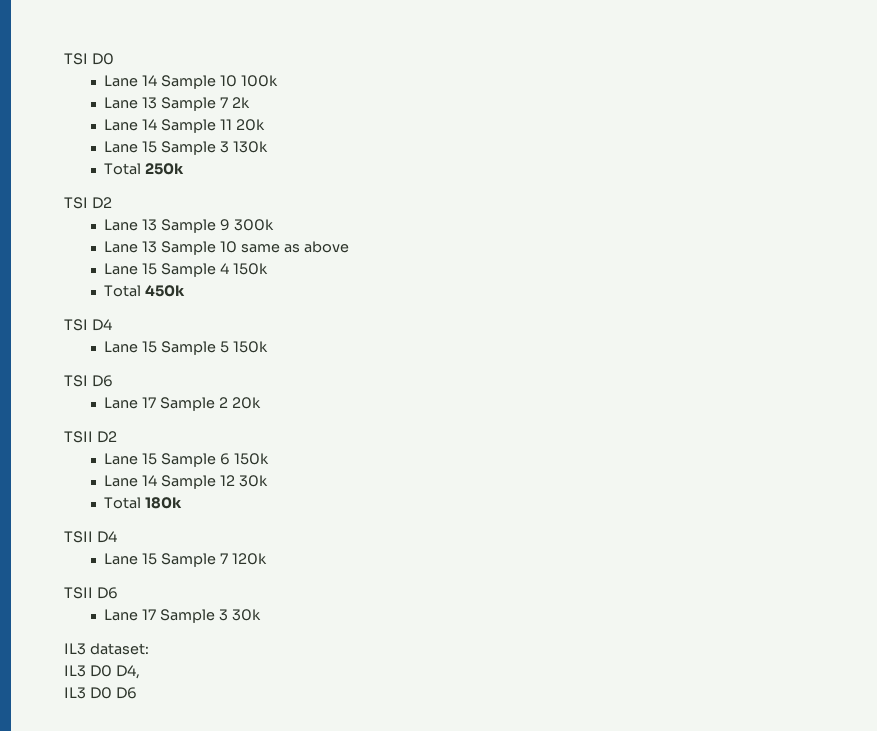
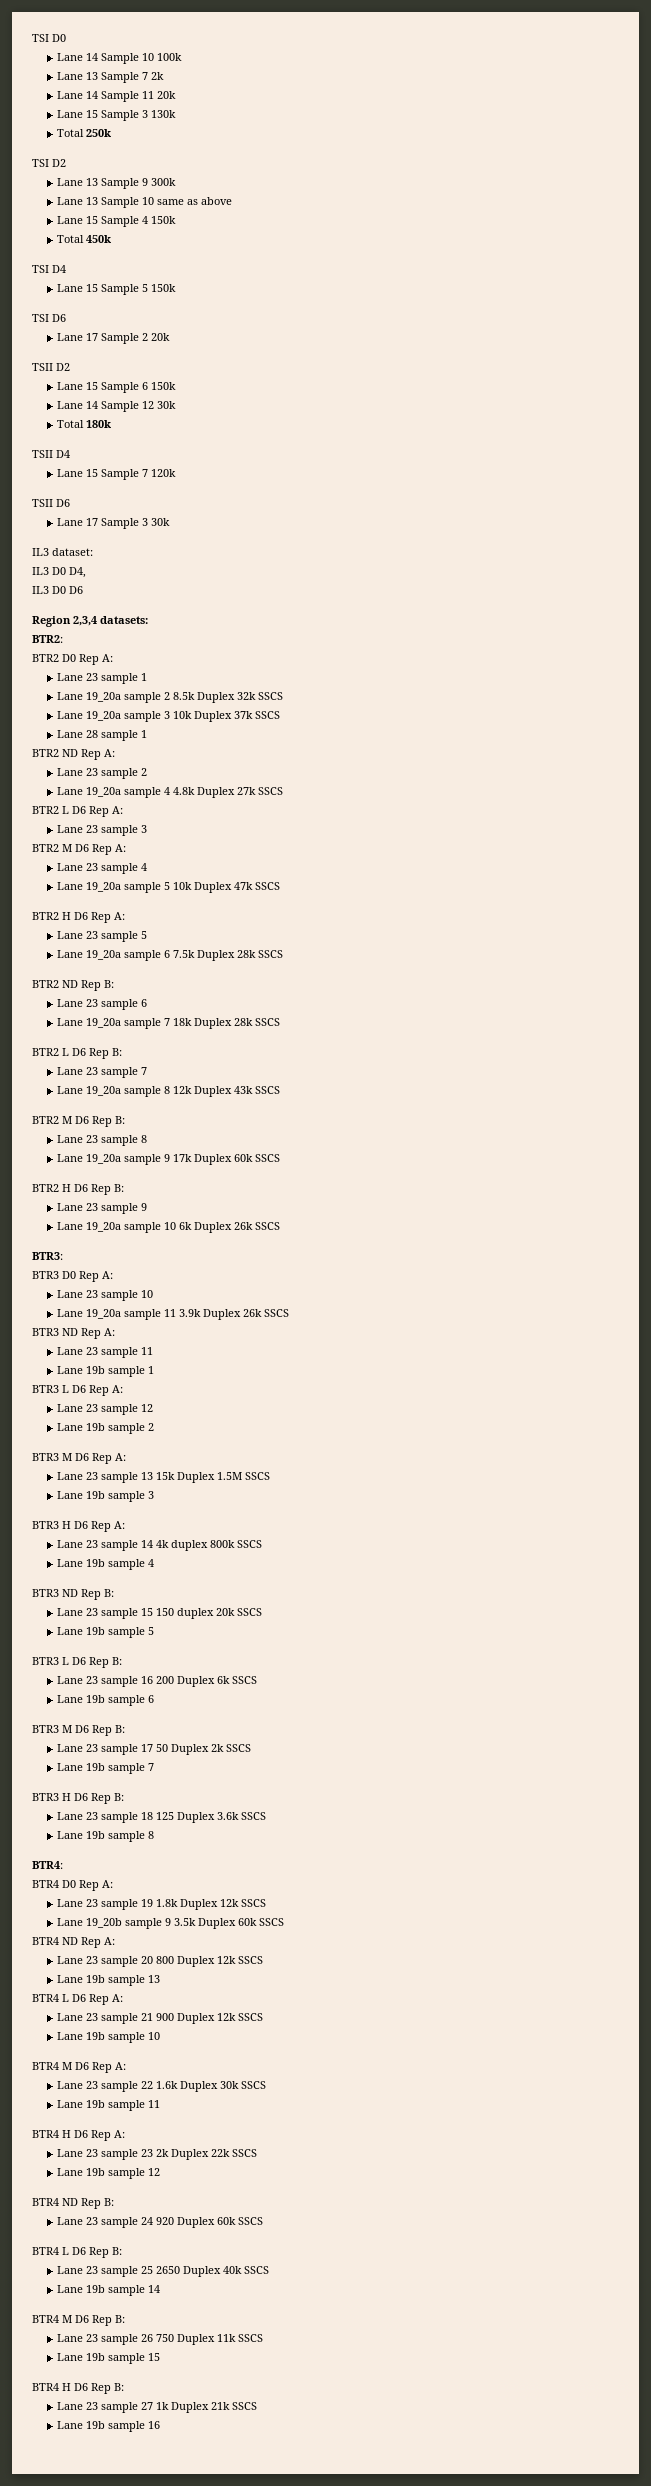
(137, 693) none -> [32,616,148,627] [32,635,63,643] [32,654,113,665] [57,673,148,684] [57,692,284,703] [57,711,281,722] [57,730,148,741] [32,749,115,760] [57,768,148,779] [57,787,284,798] [32,806,123,817] [57,825,148,836] [32,844,126,855] [57,863,148,874] [57,882,281,893] [32,912,125,923] [57,931,148,942] [57,950,284,961] [32,980,114,991] [57,999,148,1010] [57,1018,281,1029] [32,1048,122,1059] [57,1067,148,1078] [57,1086,281,1097] [32,1116,125,1127] [57,1135,148,1146] [57,1154,281,1165] [32,1184,124,1195] [57,1203,148,1214] [57,1222,281,1233] [32,1252,63,1260] [32,1271,113,1282] [57,1290,154,1301] [57,1309,290,1320] [32,1328,115,1339] [57,1347,154,1358] [57,1366,155,1377] [32,1385,123,1396] [57,1404,154,1415] [57,1423,155,1434] [32,1453,126,1464] [57,1472,271,1483] [57,1491,155,1502] [32,1521,125,1532] [57,1540,263,1551] [57,1559,155,1570] [32,1589,114,1600] [57,1608,263,1619] [57,1627,155,1638] [32,1657,122,1668] [57,1676,258,1687] [57,1695,155,1706] [32,1725,125,1736] [57,1744,252,1755] [57,1763,155,1774] [32,1793,124,1804] [57,1812,267,1823] [57,1831,155,1842] [32,1861,63,1869] [32,1880,113,1891] [57,1899,267,1910] [57,1918,285,1929] [32,1937,115,1948] [57,1956,264,1967] [57,1975,161,1986] [32,1994,123,2005] [57,2013,264,2024] [57,2032,161,2043] [32,2062,126,2073] [57,2081,267,2092] [57,2100,161,2111] [32,2130,125,2141] [57,2149,258,2160] [57,2168,161,2179] [32,2198,114,2209] [57,2217,264,2228] [32,2247,122,2258] [57,2266,270,2277] [57,2285,161,2296] [32,2315,125,2326] [57,2334,264,2345] [57,2353,161,2364] [32,2383,124,2394] [57,2402,258,2413] [57,2421,161,2432] // Region 2,3,4 datasets: // BTR2: // BTR2 D0 Rep A: // Lane 23 sample 1 // Lane 19_20a sample 2 8.5k Duplex 32k SSCS // Lane 19_20a sample 3 10k Duplex 37k SSCS // Lane 28 sample 1 // BTR2 ND Rep A: // Lane 23 sample 2 // Lane 19_20a sample 4 4.8k Duplex 27k SSCS // BTR2 L D6 Rep A: // Lane 23 sample 3 // BTR2 M D6 Rep A: // Lane 23 sample 4 // Lane 19_20a sample 5 10k Duplex 47k SSCS // BTR2 H D6 Rep A: // Lane 23 sample 5 // Lane 19_20a sample 6 7.5k Duplex 28k SSCS // BTR2 ND Rep B: // Lane 23 sample 6 // Lane 19_20a sample 7 18k Duplex 28k SSCS // BTR2 L D6 Rep B: // Lane 23 sample 7 // Lane 19_20a sample 8 12k Duplex 43k SSCS // BTR2 M D6 Rep B: // Lane 23 sample 8 // Lane 19_20a sample 9 17k Duplex 60k SSCS // BTR2 H D6 Rep B: // Lane 23 sample 9 // Lane 19_20a sample 10 6k Duplex 26k SSCS // BTR3: // BTR3 D0 Rep A: // Lane 23 sample 10 // Lane 19_20a sample 11 3.9k Duplex 26k SSCS // BTR3 ND Rep A: // Lane 23 sample 11 // Lane 19b sample 1 // BTR3 L D6 Rep A: // Lane 23 sample 12 // Lane 19b sample 2 // BTR3 M D6 Rep A: // Lane 23 sample 13 15k Duplex 1.5M SSCS // Lane 19b sample 3 // BTR3 H D6 Rep A: // Lane 23 sample 14 4k duplex 800k SSCS // Lane 19b sample 4 // BTR3 ND Rep B: // Lane 23 sample 15 150 duplex 20k SSCS // Lane 19b sample 5 // BTR3 L D6 Rep B: // Lane 23 sample 16 200 Duplex 6k SSCS // Lane 19b sample 6 // BTR3 M D6 Rep B: // Lane 23 sample 17 50 Duplex 2k SSCS // Lane 19b sample 7 // BTR3 H D6 Rep B: // Lane 23 sample 18 125 Duplex 3.6k SSCS // Lane 19b sample 8 // BTR4: // BTR4 D0 Rep A: // Lane 23 sample 19 1.8k Duplex 12k SSCS // Lane 19_20b sample 9 3.5k Duplex 60k SSCS // BTR4 ND Rep A: // Lane 23 sample 20 800 Duplex 12k SSCS // Lane 19b sample 13 // BTR4 L D6 Rep A: // Lane 23 sample 21 900 Duplex 12k SSCS // Lane 19b sample 10 // BTR4 M D6 Rep A: // Lane 23 sample 22 1.6k Duplex 30k SSCS // Lane 19b sample 11 // BTR4 H D6 Rep A: // Lane 23 sample 23 2k Duplex 22k SSCS // Lane 19b sample 12 // BTR4 ND Rep B: // Lane 23 sample 24 920 Duplex 60k SSCS // BTR4 L D6 Rep B: // Lane 23 sample 25 2650 Duplex 40k SSCS // Lane 19b sample 14 // BTR4 M D6 Rep B: // Lane 23 sample 26 750 Duplex 11k SSCS // Lane 19b sample 15 // BTR4 H D6 Rep B: // Lane 23 sample 27 1k Duplex 21k SSCS // Lane 19b sample 16

